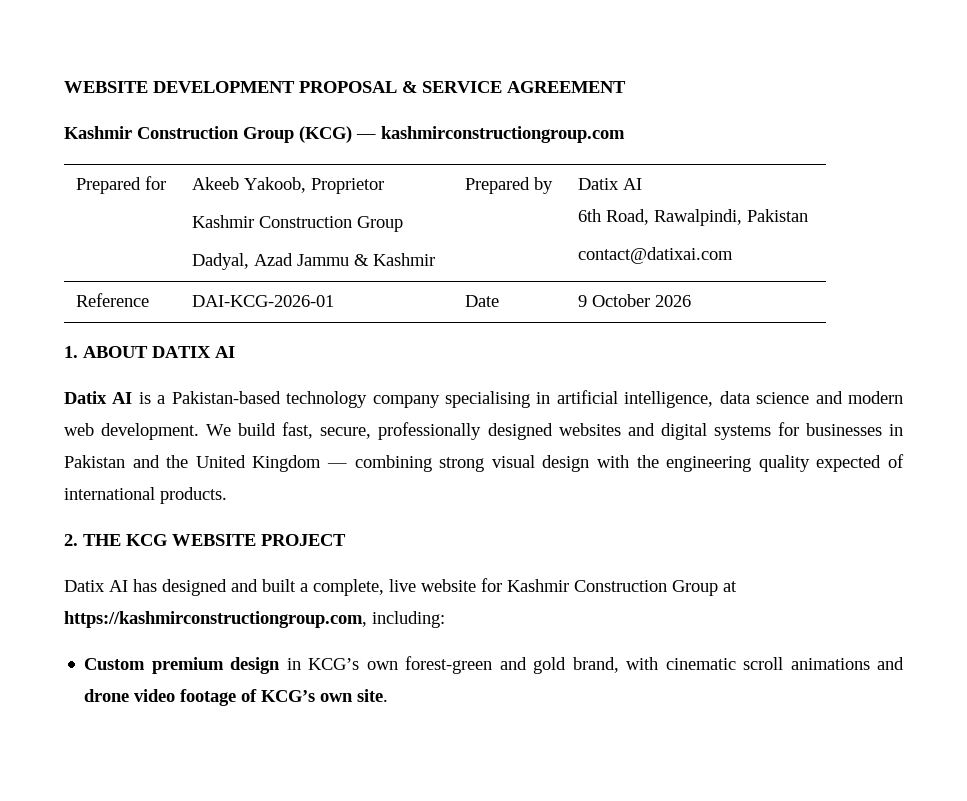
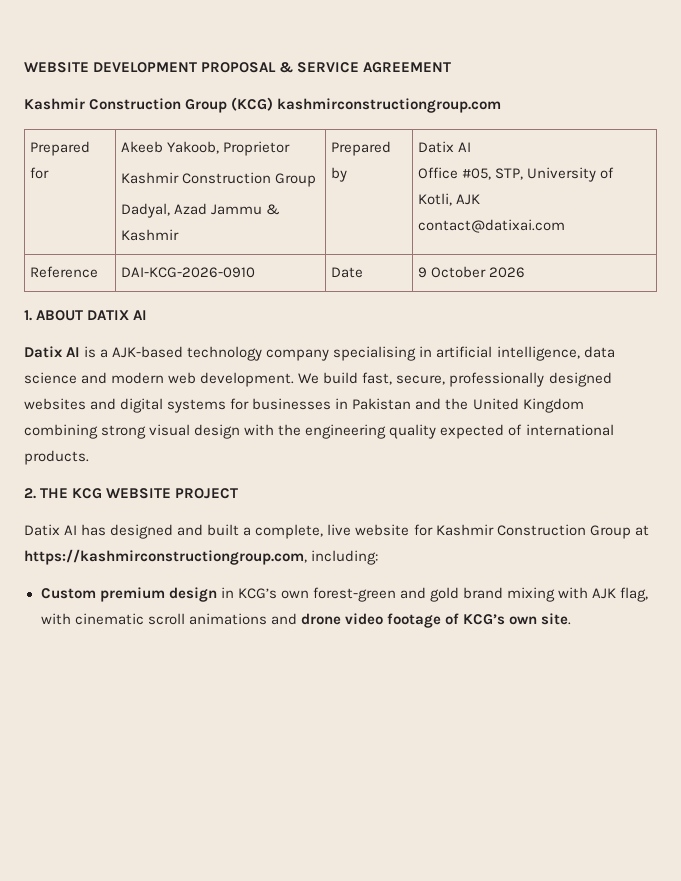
[356,134,376,139] — -> (274, 104) none
[577,209,808,226] 6th Road, Rawalpindi, Pakistan -> [418,167,615,182] [418,193,481,206] Office #05, STP, University of Kotli, AJK
[191,295,334,307] DAI-KCG-2026-01 -> [121,267,256,278] DAI-KCG-2026-0910
[171,391,281,404] Pakistan-based -> [112,346,184,358] AJK-based
[327,463,347,468] — -> (584, 405) none
[572,657,619,673] brand, -> [462,587,649,602] brand mixing with AJK flag,

